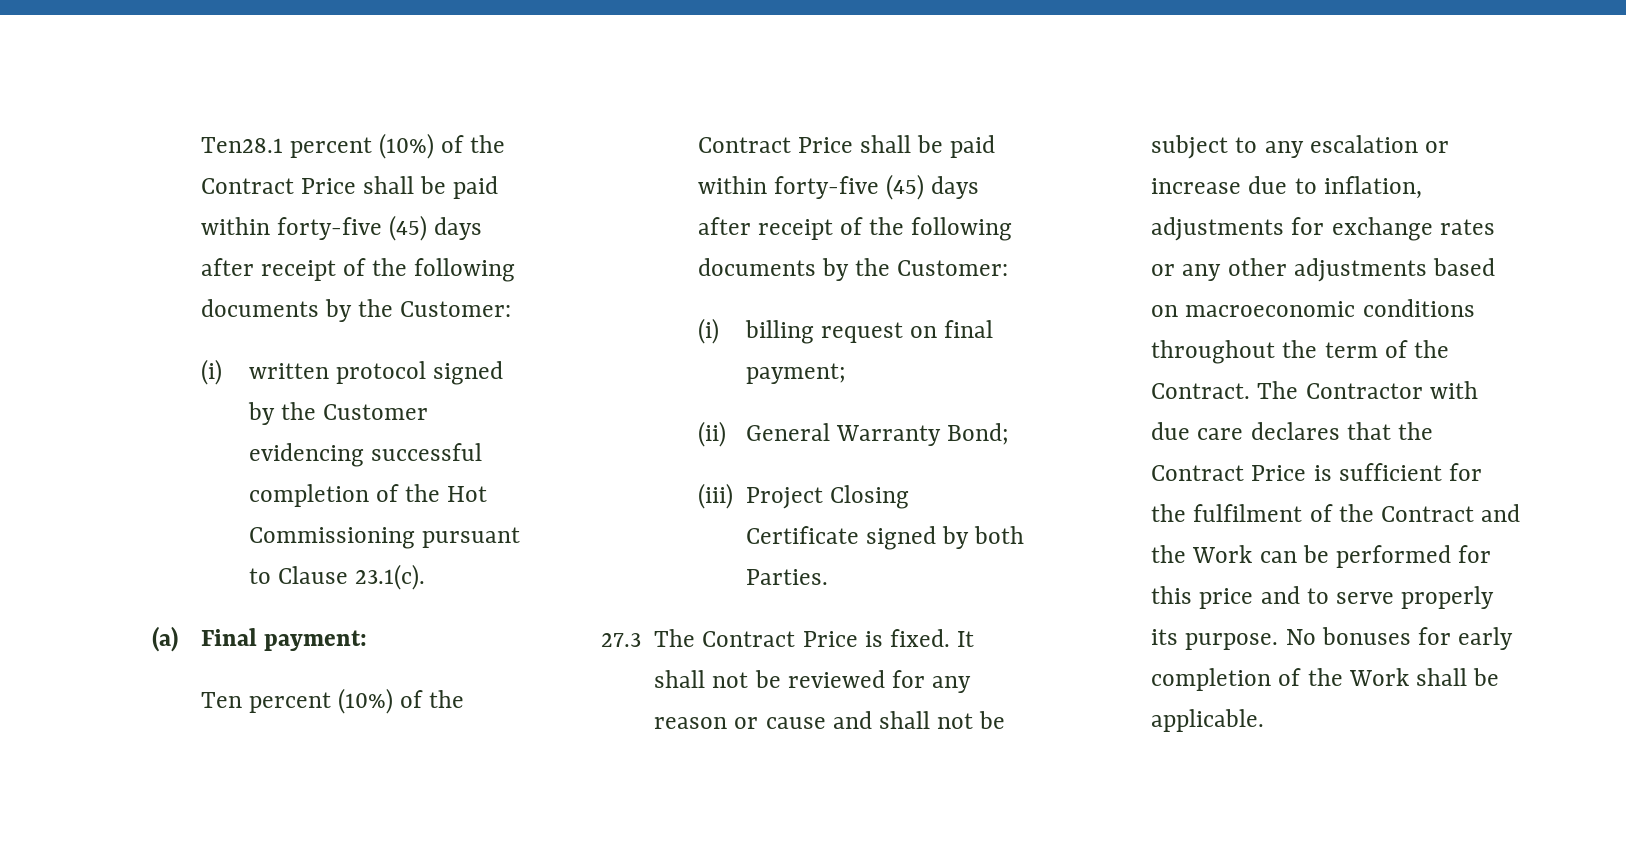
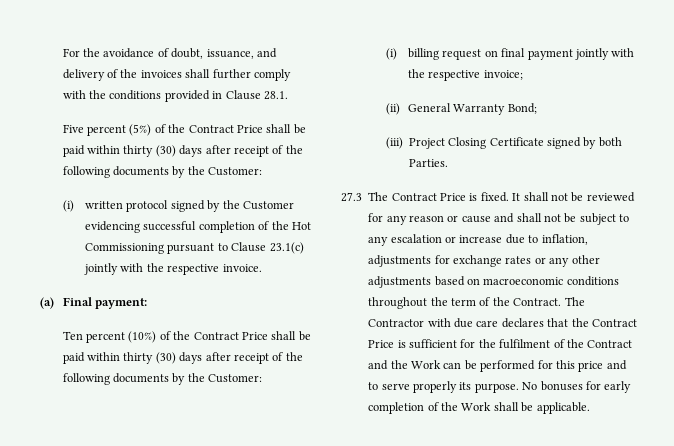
[200,133,506,159] [200,176,499,199] [200,215,427,241] Ten28.1 percent (10%) of the Contract Price shall be paid within forty-five (45) -> [62,48,277,59] [62,69,291,81] [62,90,288,102] [62,124,306,136] [62,145,176,157] For the avoidance of doubt, issuance, and delivery of the invoices shall further comply with the conditions provided in Clause 28.1. // Five percent (5%) of the Contract Price shall be paid within thirty (30)
[355,564,426,590] 23.1(c). -> [269,242,304,254] [84,263,262,275] 23.1(c) jointly with the respective invoice.
[773,174,924,200] forty-five (45) -> [123,352,176,364] thirty (30)
[745,363,846,384] payment; -> [527,48,635,60] [408,69,523,81] payment jointly with the respective invoice;

